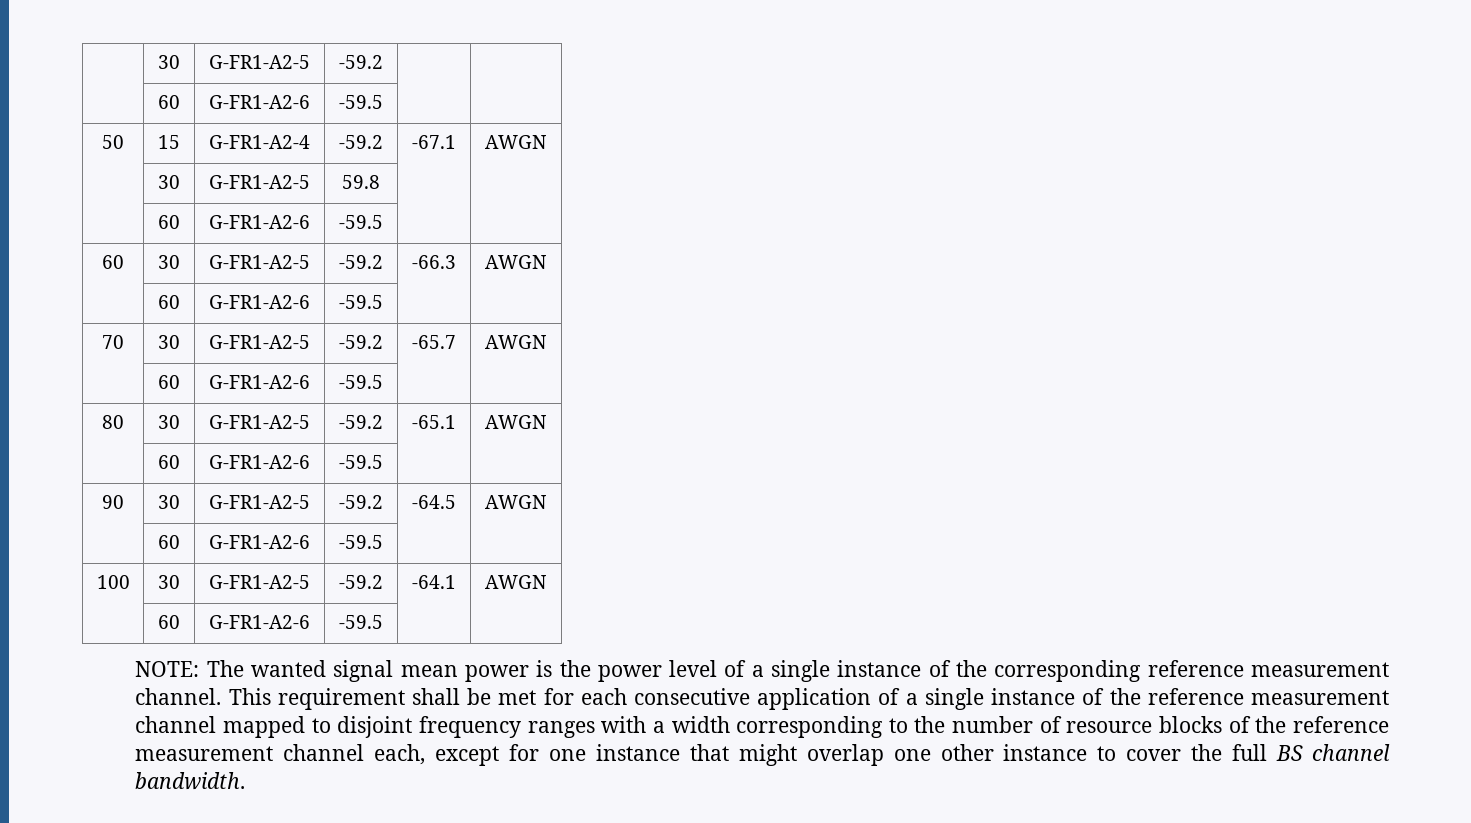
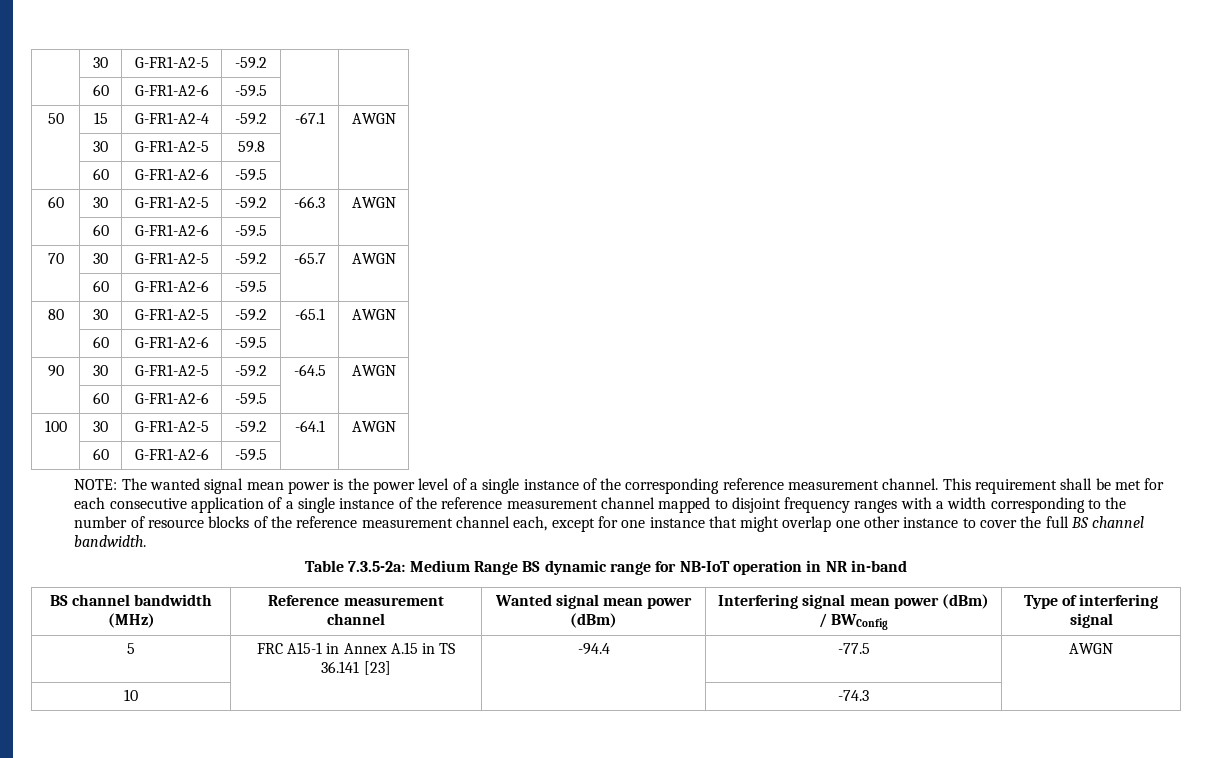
(246, 781) none -> [305,560,907,575] [49,594,213,606] [107,613,155,628] [268,595,444,606] [327,613,385,625] [494,594,693,609] [570,613,617,628] [717,594,990,609] [818,613,889,630] [1023,594,1159,609] [1069,613,1113,628] [127,643,135,654] [256,642,456,654] [321,661,391,675] [577,643,610,655] [837,643,870,654] [1069,643,1113,654] [124,689,138,701] [838,690,869,701] // Table 7.3.5-2a: Medium Range BS dynamic range for NB-IoT operation in NR in-band // BS channel bandwidth (MHz) | Reference measurement channel | Wanted signal mean power (dBm) | Interfering signal mean power (dBm) / BWConfig | Type of interfering signal // 5 | FRC A15-1 in Annex A.15 in TS 36.141 [23] | -94.4 | -77.5 | AWGN // 10 | | | -74.3 |

